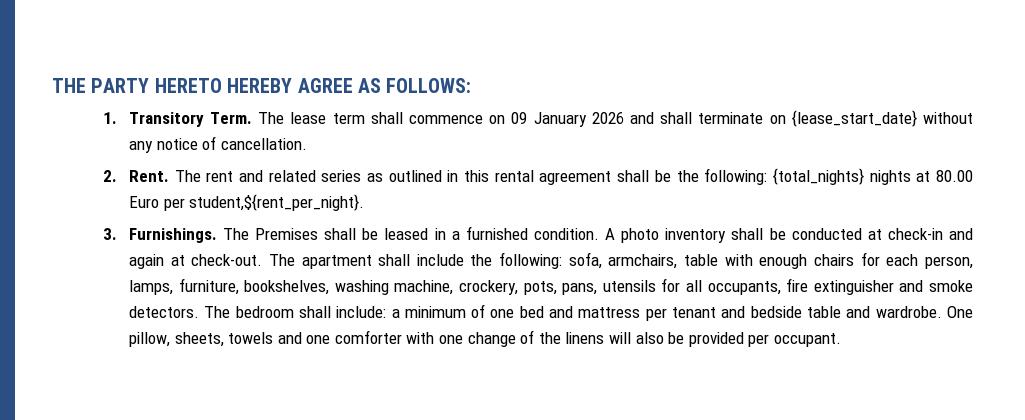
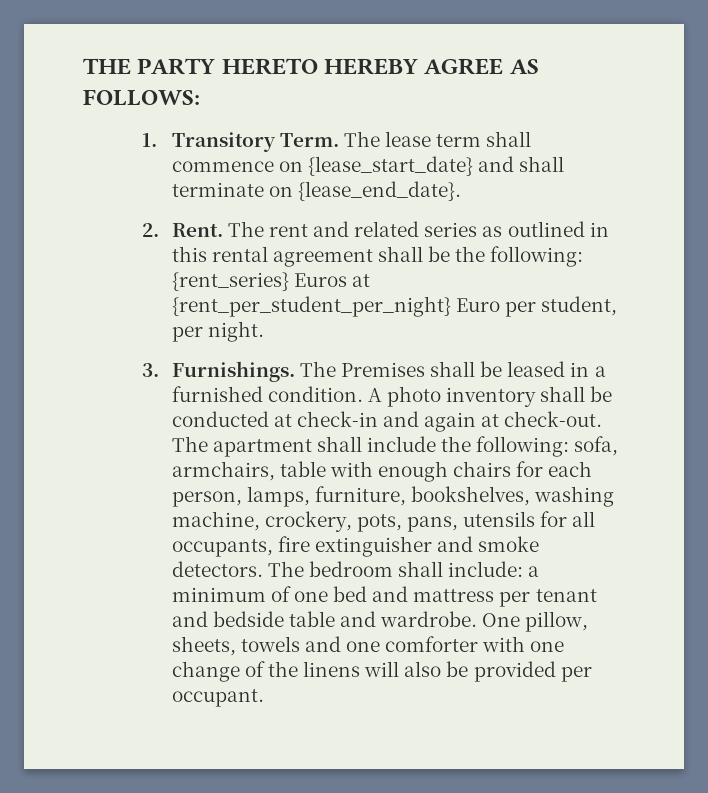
[511,112,624,127] 09 January 2026 -> [307,156,473,176] {lease_start_date}
[791,110,973,127] [128,136,307,153] {lease_start_date} without any notice of cancellation. -> [297,181,461,201] {lease_end_date}.
[772,168,974,185] [128,194,365,211] {total_nights} nights at 80.00 Euro per student,${rent_per_night}. -> [171,272,370,291] [171,296,618,317] [171,321,264,342] {rent_series} Euros at {rent_per_student_per_night} Euro per student, per night.

